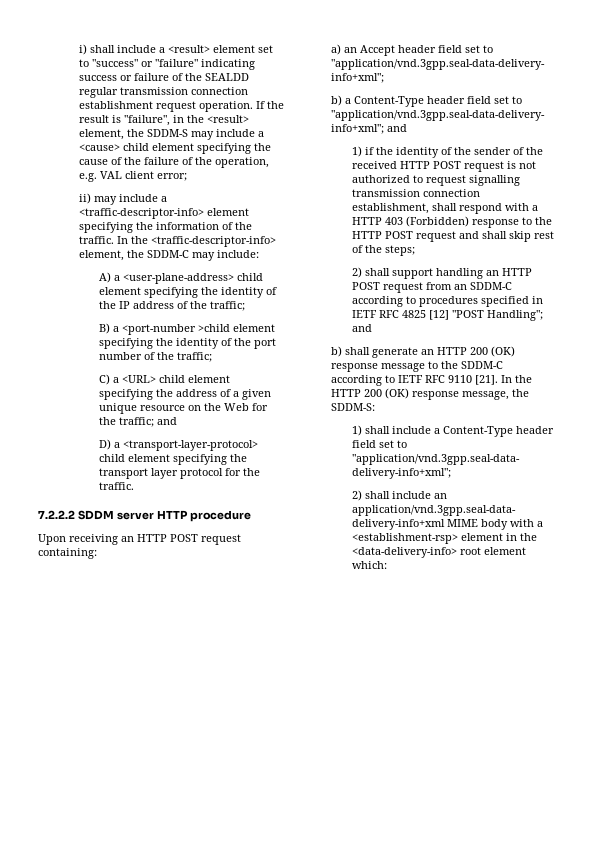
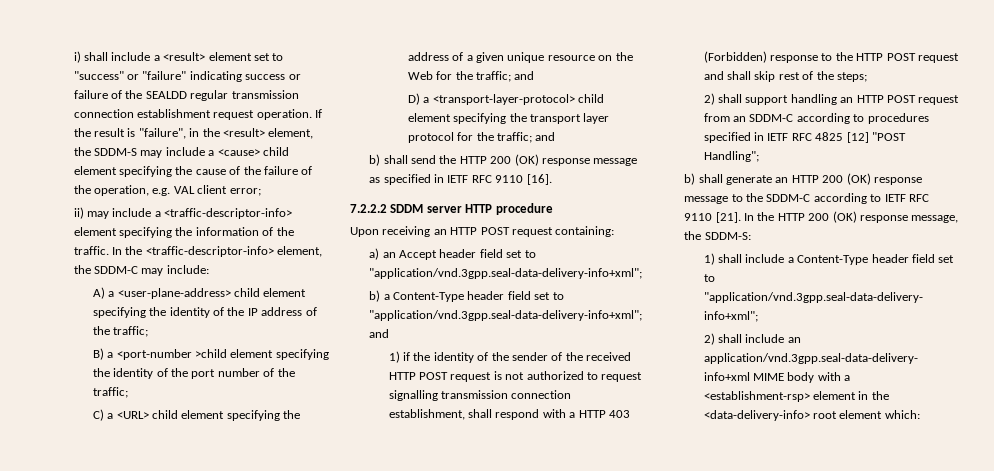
[99,482,135,490] traffic. -> [497,132,556,143] [369,154,638,166] [369,174,552,185] traffic; and // b) shall send the HTTP 200 (OK) response message as specified in IETF RFC 9110 [16].
[351,324,372,332] and -> (759, 156) none

